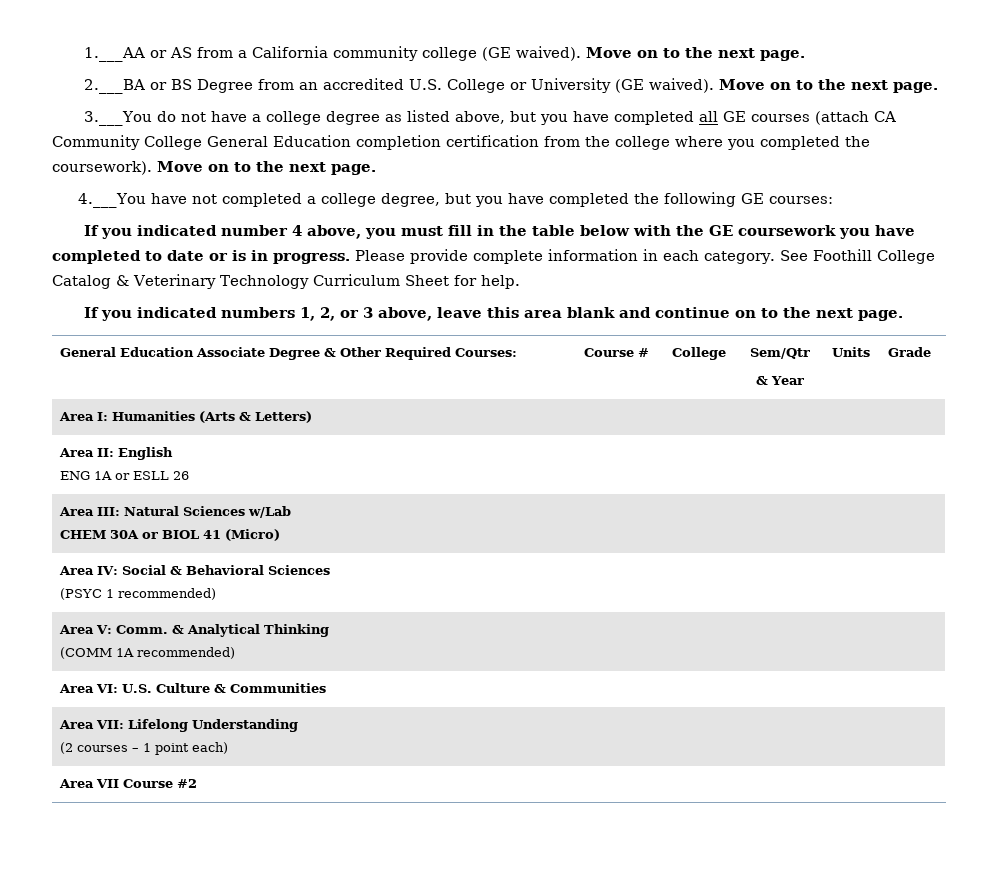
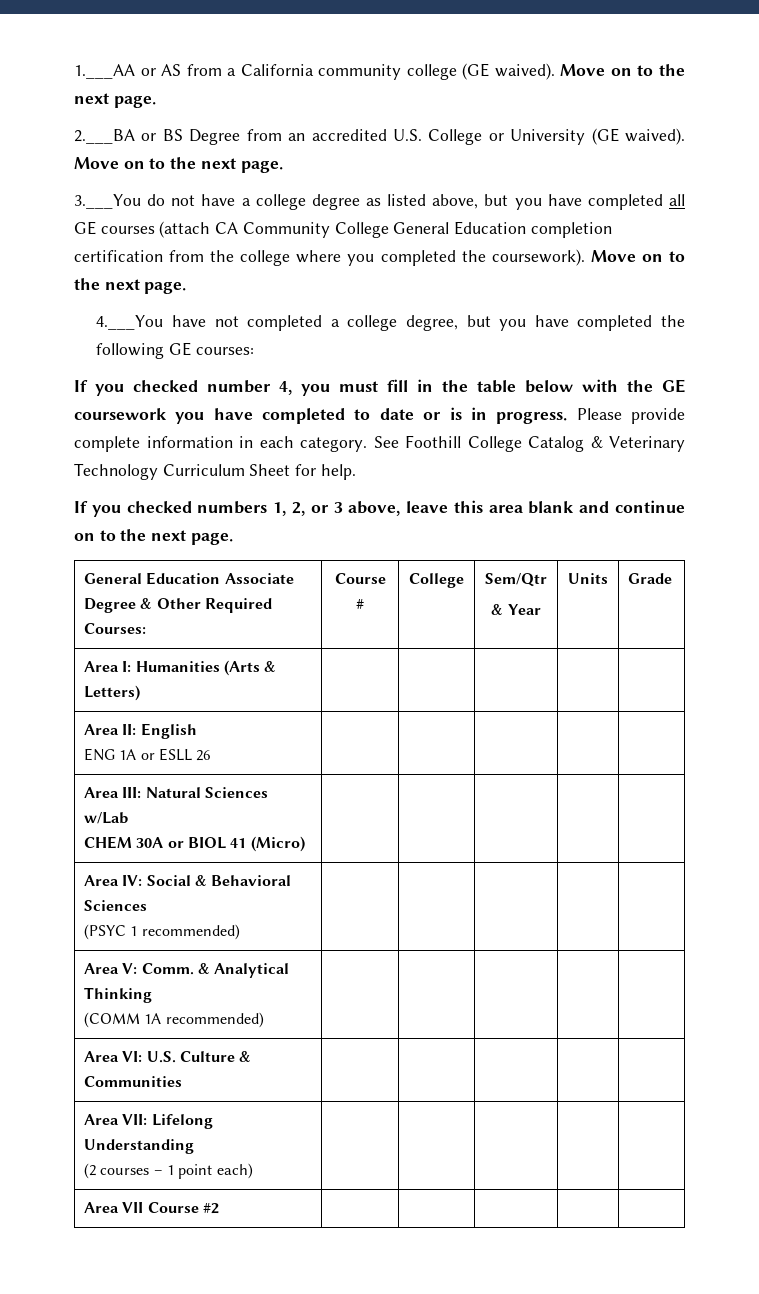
[137,225,362,239] indicated number 4 above, -> [133,380,292,395] checked number 4,
[137,307,218,318] indicated -> [126,501,192,513] checked

